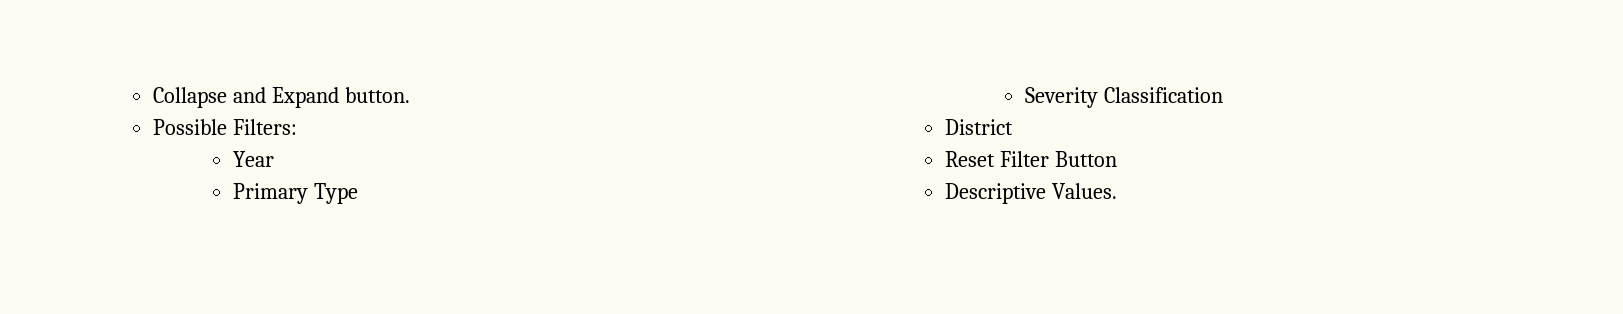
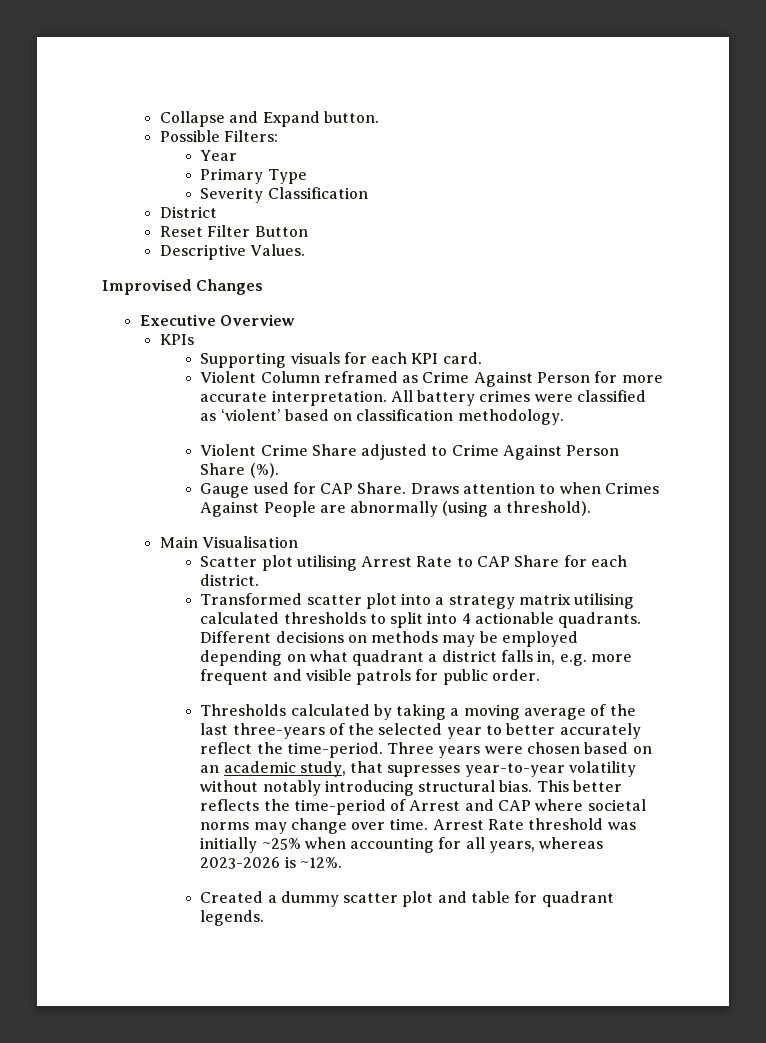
(1117, 191) none -> [102,279,264,295] [139,314,296,326] [159,334,194,345] [200,352,482,368] [200,371,663,387] [200,390,647,406] [200,409,564,425] [200,444,620,460] [200,463,279,478] [200,482,660,498] [200,501,592,517] [159,536,299,548] [200,555,628,571] [200,574,260,586] [200,593,635,609] [200,612,642,628] [200,631,579,647] [200,650,633,666] [200,669,541,685] [200,704,636,720] [200,723,641,739] [200,742,652,758] [200,761,637,777] [200,780,623,796] [200,799,646,815] [200,818,636,834] [200,837,604,853] [200,856,342,869] [200,891,614,907] [200,910,265,926] // Improvised Changes // Executive Overview // KPIs // Supporting visuals for each KPI card. // Violent Column reframed as Crime Against Person for more accurate interpretation. All battery crimes were classified as ‘violent’ based on classification methodology. // Violent Crime Share adjusted to Crime Against Person Share (%). // Gauge used for CAP Share. Draws attention to when Crimes Against People are abnormally (using a threshold). // Main Visualisation // Scatter plot utilising Arrest Rate to CAP Share for each district. // Transformed scatter plot into a strategy matrix utilising calculated thresholds to split into 4 actionable quadrants. Different decisions on methods may be employed depending on what quadrant a district falls in, e.g. more frequent and visible patrols for public order. // Thresholds calculated by taking a moving average of the last three-years of the selected year to better accurately reflect the time-period. Three years were chosen based on an academic study, that supresses year-to-year volatility without notably introducing structural bias. This better reflects the time-period of Arrest and CAP where societal norms may change over time. Arrest Rate threshold was initially ~25% when accounting for all years, whereas 2023-2026 is ~12%. // Created a dummy scatter plot and table for quadrant legends.

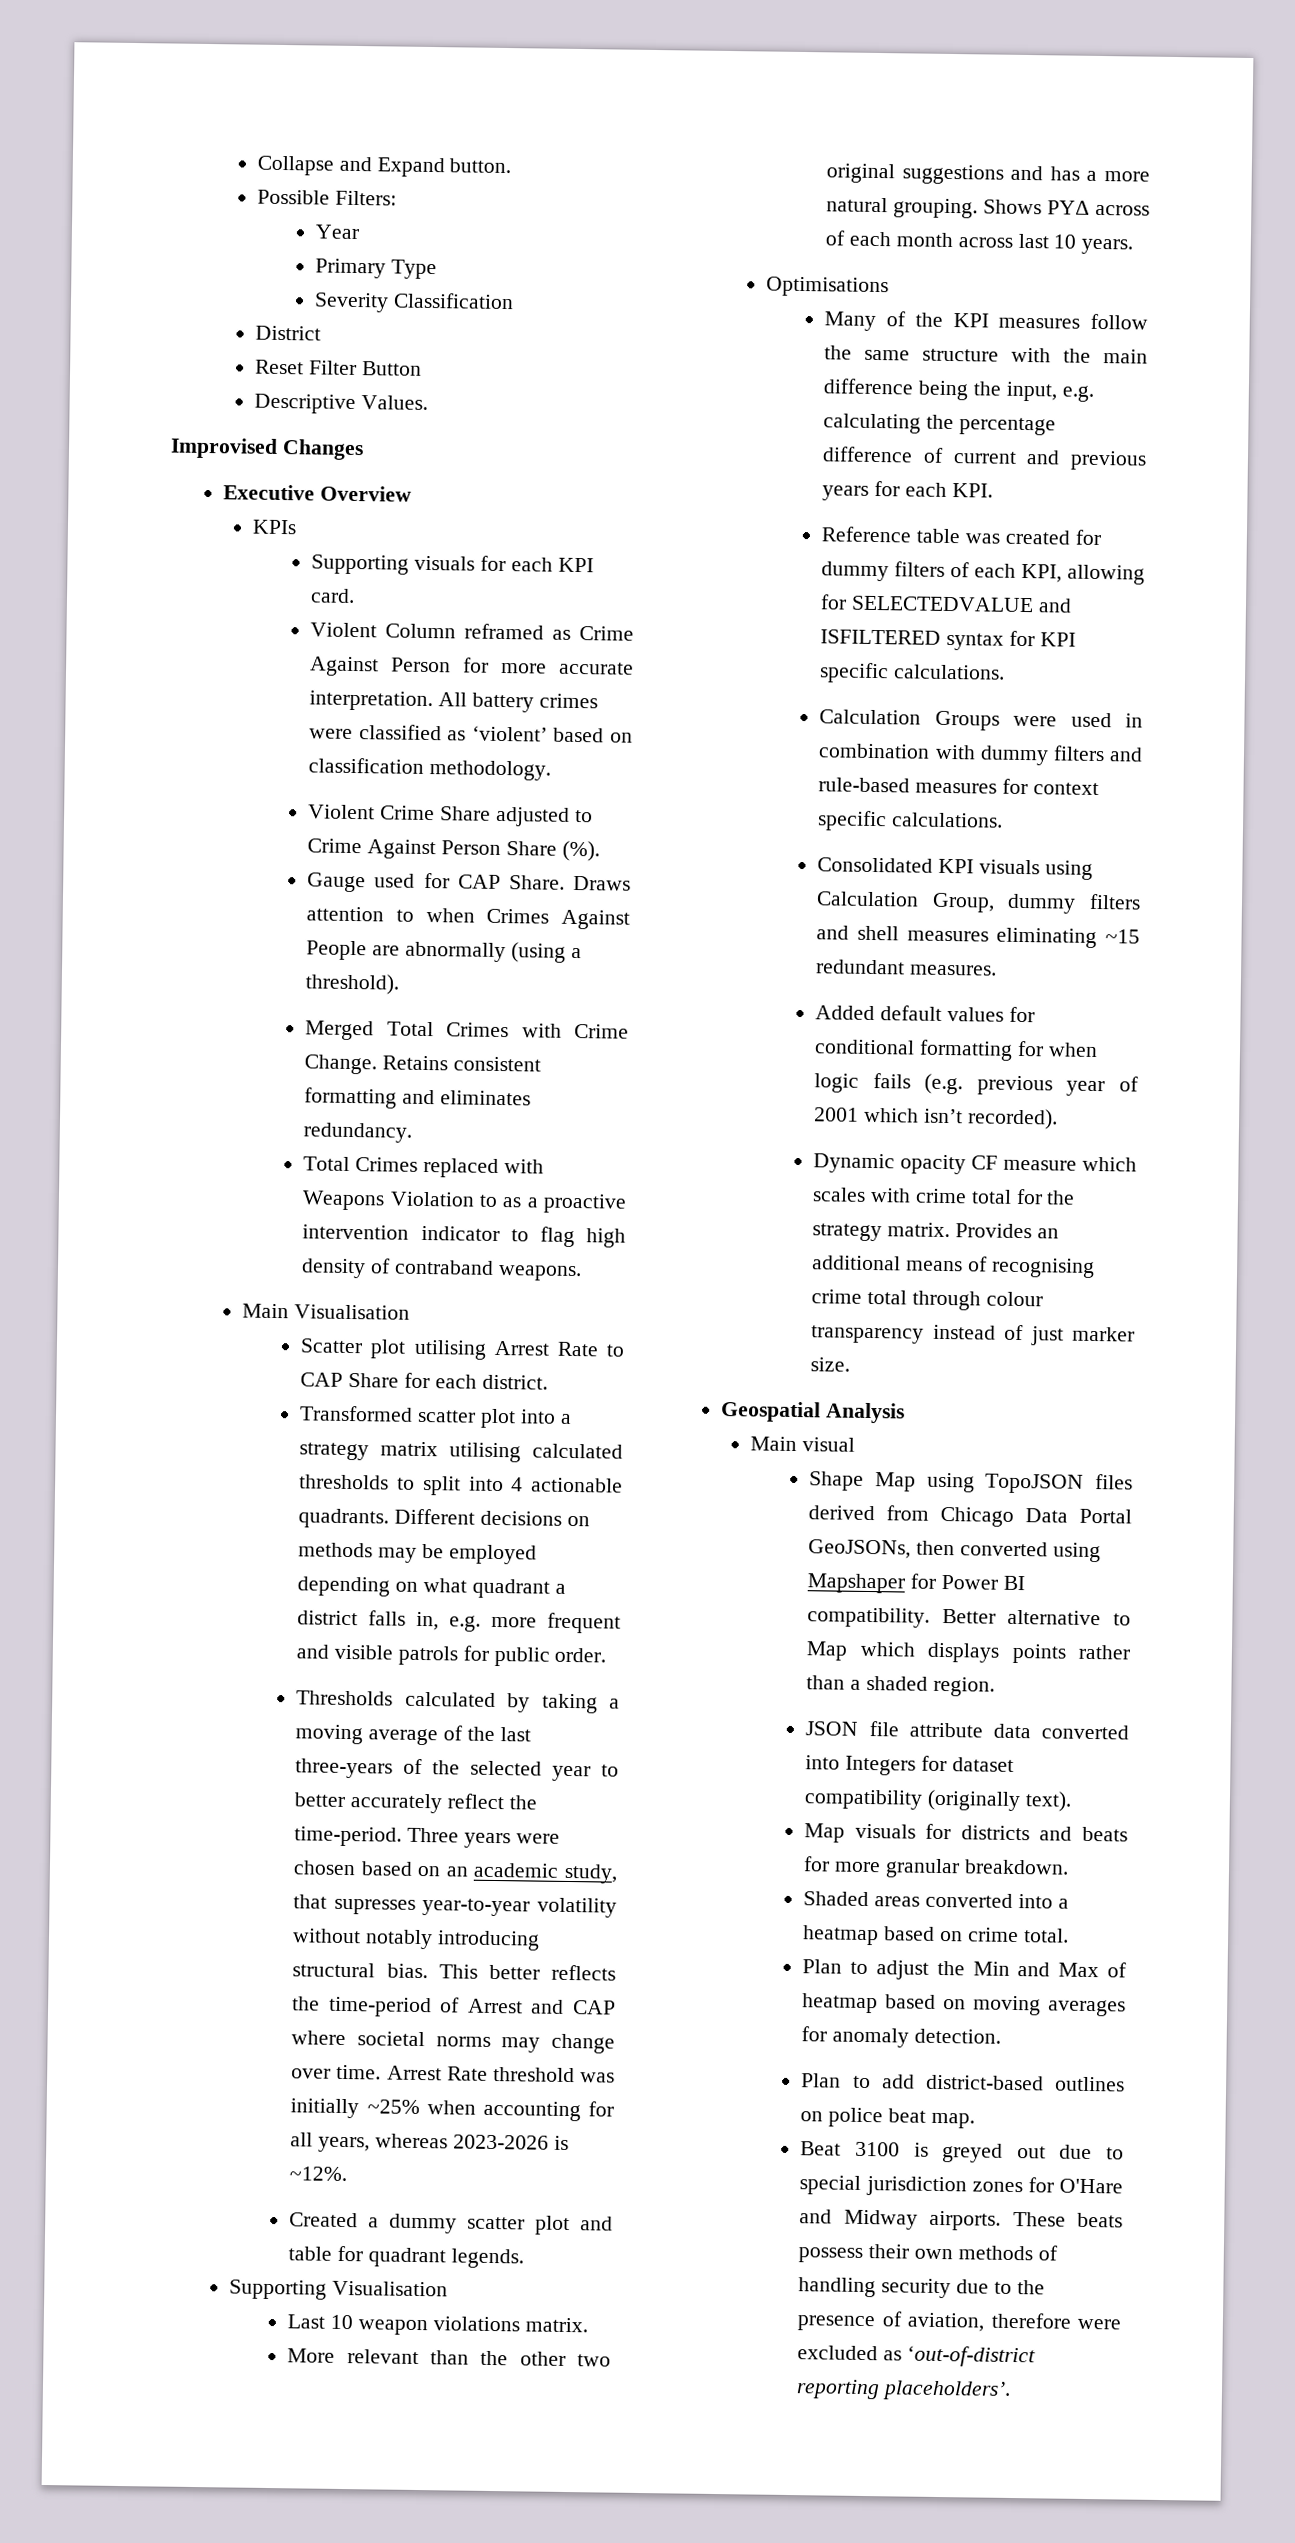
(592, 508) none -> [305,1020,629,1041] [304,1054,541,1075] [304,1087,531,1109] [303,1122,413,1143] [303,1156,544,1178] [302,1190,627,1214] [302,1224,626,1248] [301,1258,582,1282] // Merged Total Crimes with Crime Change. Retains consistent formatting and eliminates redundancy. // Total Crimes replaced with Weapons Violation to as a proactive intervention indicator to flag high density of contraband weapons.
(265, 918) none -> [228,2279,448,2300] [287,2314,588,2336] [287,2348,611,2367] [826,163,1150,185] [826,197,1150,219] [825,230,1134,255] [765,276,889,298] [824,311,1148,331] [824,345,1148,364] [823,378,1094,402] [823,413,1056,436] [822,446,1147,471] [822,480,993,501] [821,526,1102,546] [821,561,1145,585] [820,594,1072,613] [820,629,1076,651] [819,662,1006,684] [819,709,1143,731] [818,743,1143,766] [818,777,1099,796] [817,810,1004,832] [817,857,1093,880] [816,891,1141,914] [816,925,1140,949] [816,959,998,976] [815,1005,1035,1023] [814,1039,1098,1061] [814,1073,1139,1097] [814,1107,1058,1130] [813,1153,1137,1175] [812,1187,1076,1205] [812,1222,1059,1242] [812,1255,1095,1279] [811,1289,1043,1311] [811,1324,1135,1346] [810,1357,851,1372] [720,1401,906,1424] [749,1436,855,1452] [809,1471,1133,1494] [808,1505,1132,1527] [808,1539,1101,1563] [807,1573,1025,1594] [807,1607,1131,1628] [806,1641,1131,1664] [806,1675,995,1697] [805,1721,1129,1740] [805,1755,1014,1776] [804,1789,1072,1812] [804,1823,1128,1843] [803,1856,1069,1879] [803,1891,1069,1909] [802,1925,1069,1946] [802,1959,1127,1980] [802,1993,1126,2017] [801,2026,1001,2048] [801,2073,1125,2092] [800,2107,975,2129] [800,2141,1124,2163] [799,2175,1123,2197] [799,2209,1123,2231] [798,2244,1058,2263] [798,2277,1045,2299] [797,2311,1121,2332] [797,2345,1036,2368] [796,2379,1012,2401] // Supporting Visualisation // Last 10 weapon violations matrix. // More relevant than the other two original suggestions and has a more natural grouping. Shows PYΔ across of each month across last 10 years. // Optimisations // Many of the KPI measures follow the same structure with the main difference being the input, e.g. calculating the percentage difference of current and previous years for each KPI. // Reference table was created for dummy filters of each KPI, allowing for SELECTEDVALUE and ISFILTERED syntax for KPI specific calculations. // Calculation Groups were used in combination with dummy filters and rule-based measures for context specific calculations. // Consolidated KPI visuals using Calculation Group, dummy filters and shell measures eliminating ~15 redundant measures. // Added default values for conditional formatting for when logic fails (e.g. previous year of 2001 which isn’t recorded). // Dynamic opacity CF measure which scales with crime total for the strategy matrix. Provides an additional means of recognising crime total through colour transparency instead of just marker size. // Geospatial Analysis // Main visual // Shape Map using TopoJSON files derived from Chicago Data Portal GeoJSONs, then converted using Mapshaper for Power BI compatibility. Better alternative to Map which displays points rather than a shaded region. // JSON file attribute data converted into Integers for dataset compatibility (originally text). // Map visuals for districts and beats for more granular breakdown. // Shaded areas converted into a heatmap based on crime total. // Plan to adjust the Min and Max of heatmap based on moving averages for anomaly detection. // Plan to add district-based outlines on police beat map. // Beat 3100 is greyed out due to special jurisdiction zones for O'Hare and Midway airports. These beats possess their own methods of handling security due to the presence of aviation, therefore were excluded as ‘out-of-district reporting placeholders’.

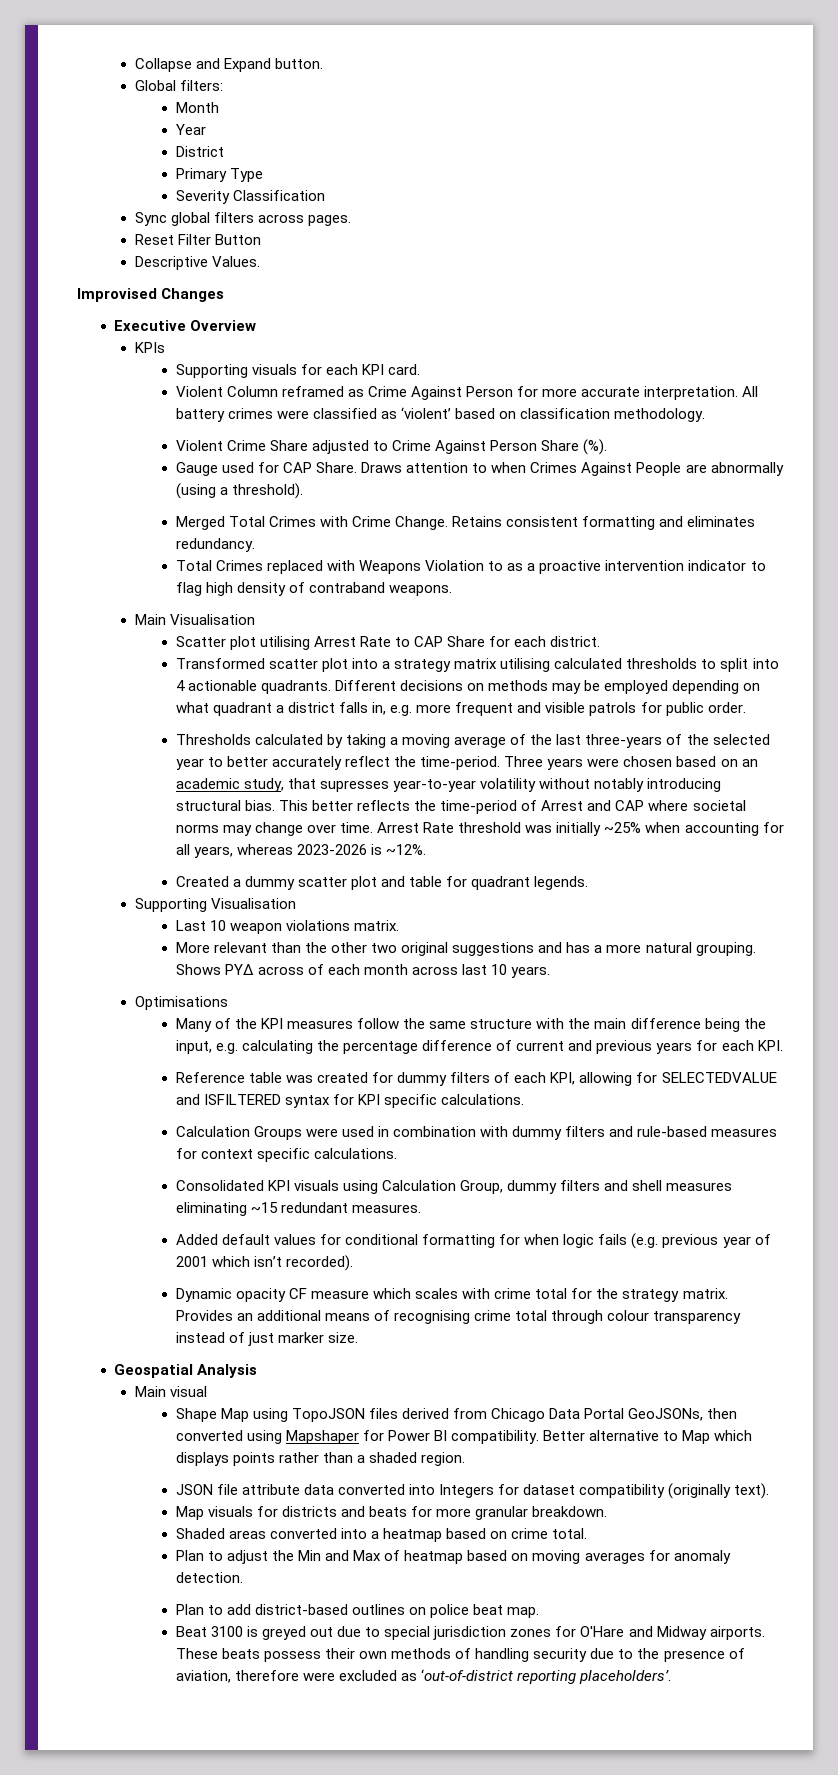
[256,189,397,206] Possible Filters: -> [134,80,223,91] [175,102,219,113] Global filters: // Month
(361, 232) none -> [175,146,224,157] // District
[254,325,321,341] District -> [134,212,351,226] Sync global filters across pages.

